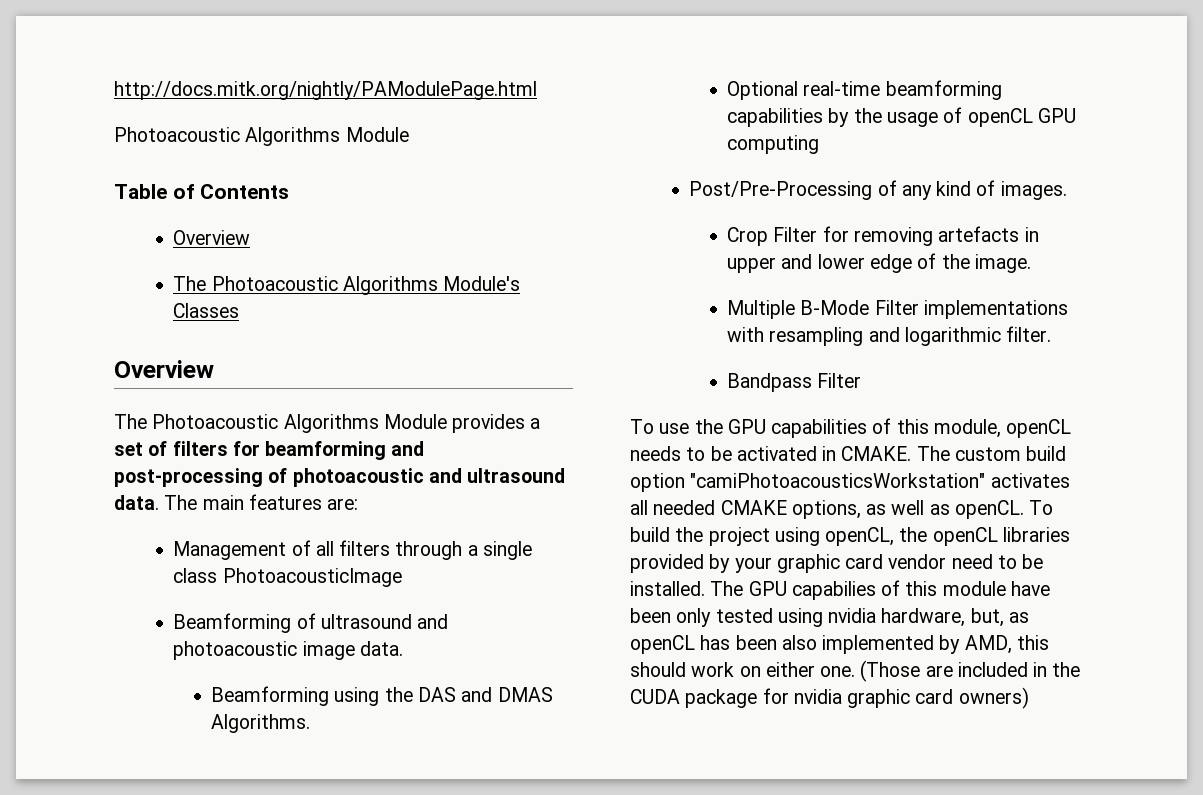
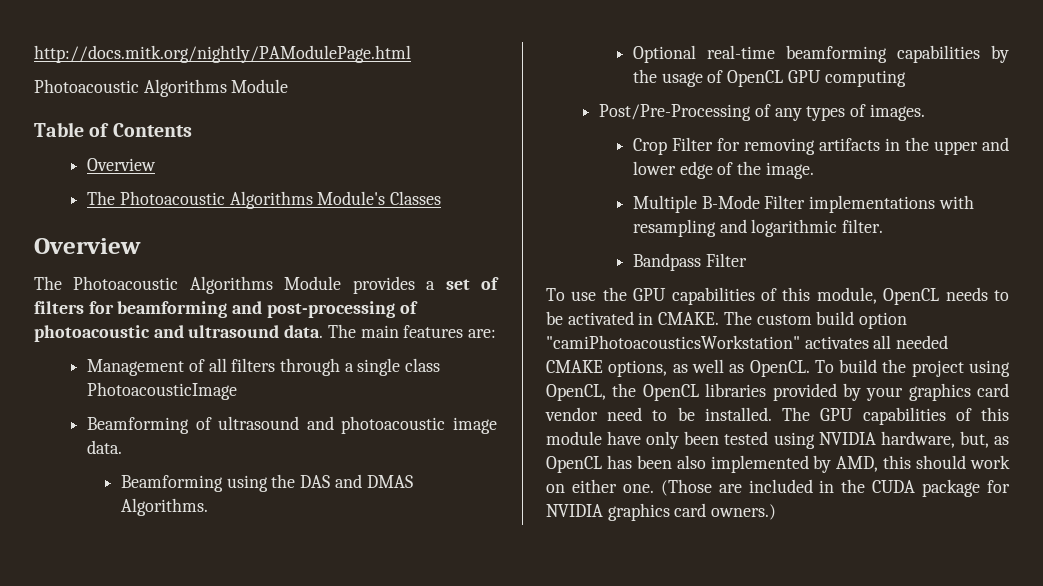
[967,108,1033,127] openCL -> [727,70,784,87] OpenCL
[936,181,972,196] kind -> [806,106,846,121] types
[938,226,1039,242] artefacts in -> [818,137,929,151] artifacts in the
[1006,419,1072,438] openCL -> [883,288,940,305] OpenCL
[954,500,1024,519] openCL. -> [749,360,810,377] OpenCL.
[825,527,998,546] openCL, the openCL -> [546,383,699,401] OpenCL, the OpenCL
[776,554,840,573] graphic -> [908,383,971,401] graphics
[791,581,876,600] capabilies -> [862,407,946,425] capabilities
[630,608,712,627] been only -> [646,431,720,449] only been
[828,608,877,623] nvidia -> [818,432,876,445] NVIDIA
[630,635,695,654] openCL -> [546,456,602,473] OpenCL
[793,687,1029,709] nvidia graphic card owners) -> [546,503,777,521] NVIDIA graphics card owners.)

